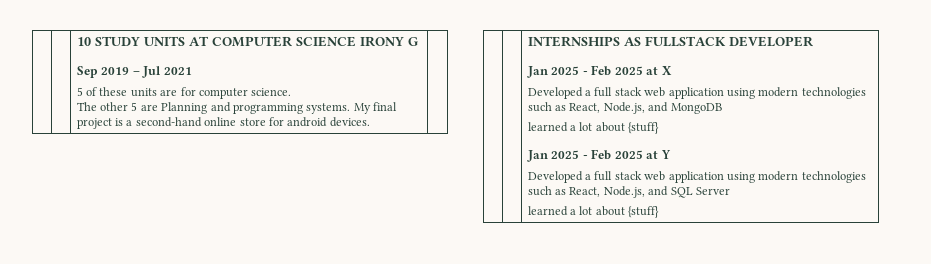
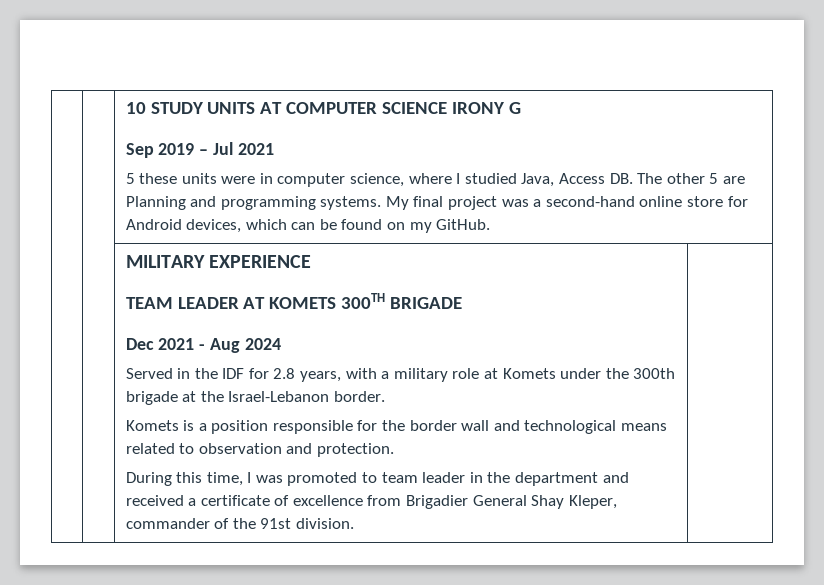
[85,87,97,96] of -> (135, 178) none
[160,87,292,99] are for computer science. // -> [221,173,633,187] were in computer science, where I studied Java, Access DB.
[114,118,123,126] is -> [501,199,529,207] was
[287,117,370,127] [527,36,813,47] [526,65,672,78] [527,87,866,99] [527,102,722,114] [527,122,660,134] [526,149,671,162] [527,171,866,183] [527,186,730,198] [527,206,660,218] android devices. | // | | INTERNSHIPS AS FULLSTACK DEVELOPER // Jan 2025 - Feb 2025 at X // Developed a full stack web application using modern technologies such as React, Node.js, and MongoDB // learned a lot about {stuff} // Jan 2025 - Feb 2025 at Y // Developed a full stack web application using modern technologies such as React, Node.js, and SQL Server // learned a lot about {stuff} -> [125,219,491,233] [125,255,311,268] [125,293,463,309] [125,338,281,353] [125,368,676,382] [125,391,385,405] [125,420,667,434] [125,443,394,457] [125,472,629,486] [125,495,617,509] [125,518,354,529] Android devices, which can be found on my GitHub. // | | MILITARY EXPERIENCE // TEAM LEADER AT KOMETS 300TH BRIGADE // Dec 2021 - Aug 2024 // Served in the IDF for 2.8 years, with a military role at Komets under the 300th brigade at the Israel-Lebanon border. // Komets is a position responsible for the border wall and technological means related to observation and protection. // During this time, I was promoted to team leader in the department and received a certificate of excellence from Brigadier General Shay Kleper, commander of the 91st division. |

